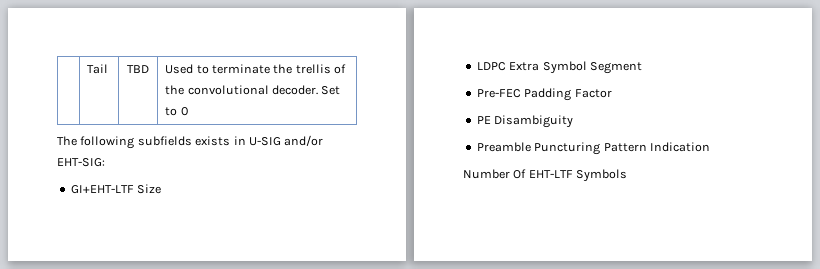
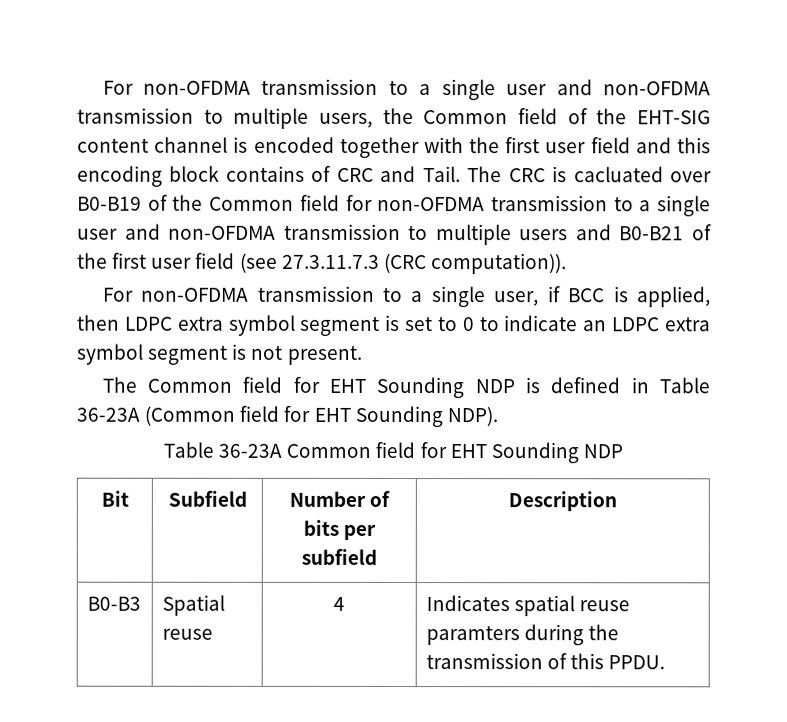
[87,64,109,74] [127,65,149,73] [165,64,347,74] [165,85,341,95] [165,107,188,116] [57,135,324,149] [57,158,105,167] [70,184,162,194] [476,61,642,74] [476,88,612,101] [476,115,574,128] [476,142,710,155] [463,169,628,182] | Tail | TBD | Used to terminate the trellis of the convolutional decoder. Set to 0 // The following subfields exists in U-SIG and/or EHT-SIG: // GI+EHT-LTF Size // LDPC Extra Symbol Segment // Pre-FEC Padding Factor // PE Disambiguity // Preamble Puncturing Pattern Indication // Number Of EHT-LTF Symbols -> [102,78,711,101] [77,107,712,129] [77,136,711,159] [77,165,712,187] [77,194,712,217] [77,223,712,246] [77,252,567,275] [102,285,712,308] [77,314,711,336] [76,343,363,365] [101,376,711,399] [76,405,498,428] [163,441,623,464] [100,490,129,507] [167,490,247,507] [288,490,391,507] [302,519,377,540] [301,548,377,565] [508,491,617,512] [86,596,141,611] [161,594,225,616] [161,628,213,640] [333,596,345,611] [425,595,630,617] [425,624,619,646] [425,653,665,670] For non-OFDMA transmission to a single user and non-OFDMA transmission to multiple users, the Common field of the EHT-SIG content channel is encoded together with the first user field and this encoding block contains of CRC and Tail. The CRC is cacluated over B0-B19 of the Common field for non-OFDMA transmission to a single user and non-OFDMA transmission to multiple users and B0-B21 of the first user field (see 27.3.11.7.3 (CRC computation)). // For non-OFDMA transmission to a single user, if BCC is applied, then LDPC extra symbol segment is set to 0 to indicate an LDPC extra symbol segment is not present. // The Common field for EHT Sounding NDP is defined in Table 36-23A (Common field for EHT Sounding NDP). // Table 36-23A Common field for EHT Sounding NDP // Bit | Subfield | Number of bits per subfield | Description // B0-B3 | Spatial reuse | 4 | Indicates spatial reuse paramters during the transmission of this PPDU.

